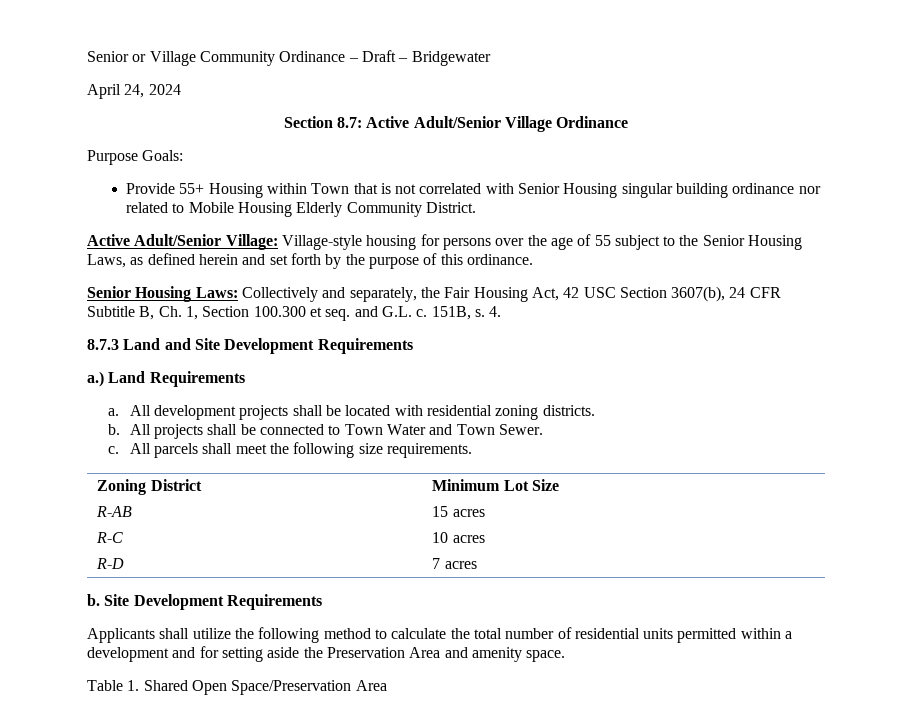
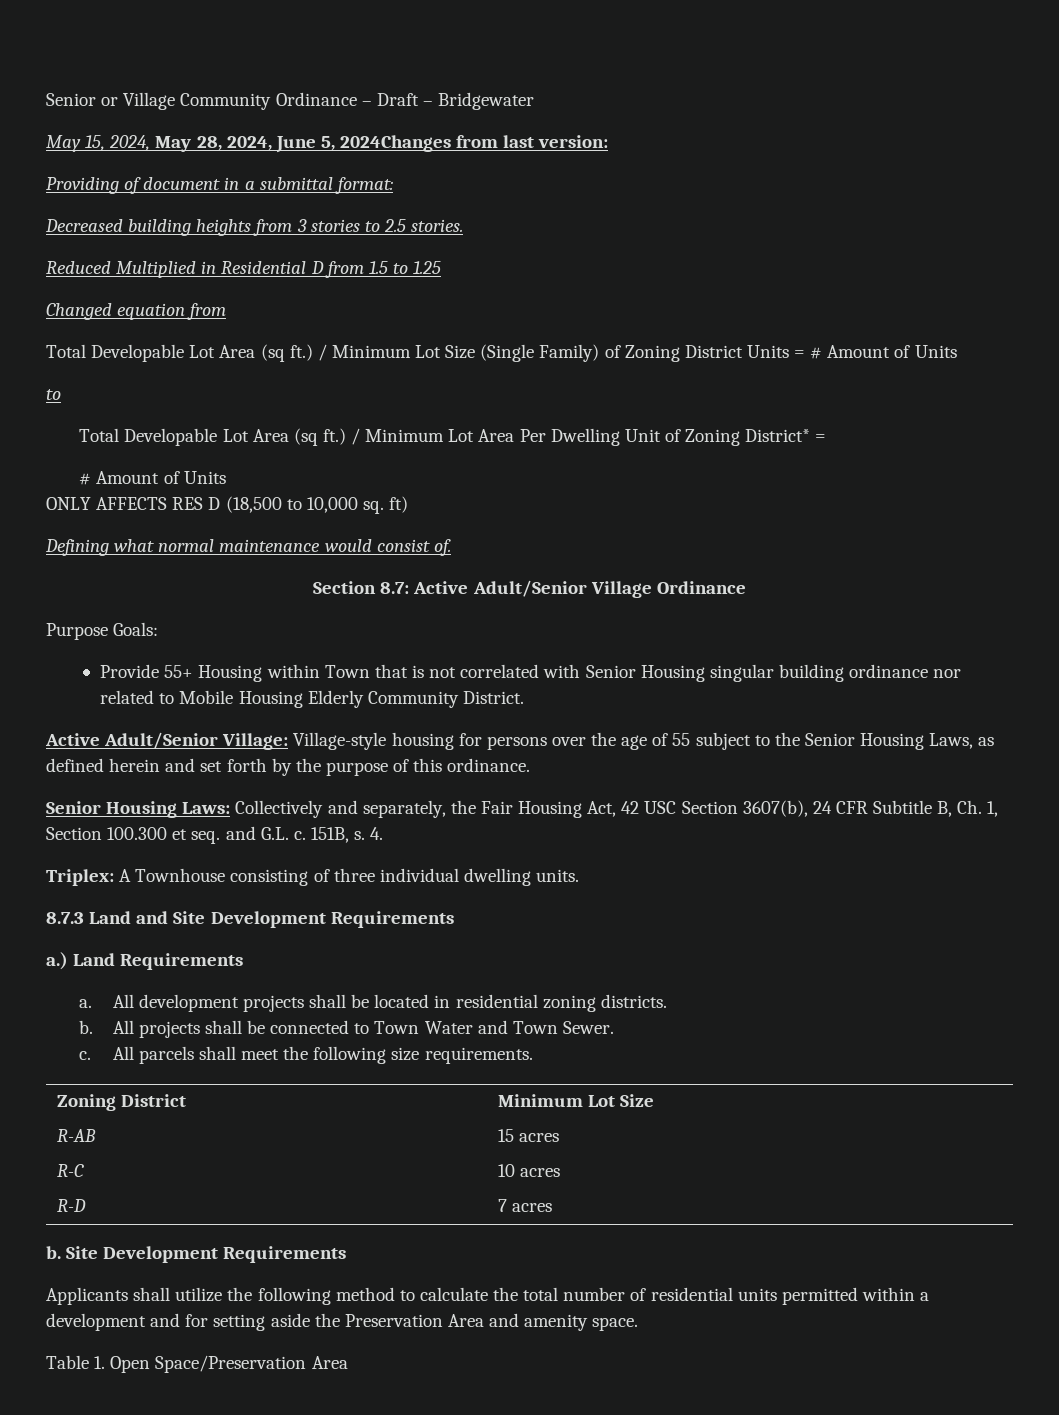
[87,84,181,99] April 24, 2024 -> [46,135,609,153] [46,177,393,194] [45,219,464,236] [46,261,442,278] [46,303,227,320] [46,344,957,362] [46,389,61,400] [79,428,827,446] [79,471,226,485] [46,496,409,514] [45,539,451,556] May 15, 2024, May 28, 2024, June 5, 2024Changes from last version: // Providing of document in a submittal format: // Decreased building heights from 3 stories to 2.5 stories. // Reduced Multiplied in Residential D from 1.5 to 1.25 // Changed equation from // Total Developable Lot Area (sq ft.) / Minimum Lot Size (Single Family) of Zoning District Units = # Amount of Units // to // Total Developable Lot Area (sq ft.) / Minimum Lot Area Per Dwelling Unit of Zoning District* = // # Amount of Units // ONLY AFFECTS RES D (18,500 to 10,000 sq. ft) // Defining what normal maintenance would consist of.
(502, 311) none -> [46,868,580,886] // Triplex: A Townhouse consisting of three individual dwelling units.
[394,405,423,416] with -> [434,995,451,1008] in
[143,680,188,691] Shared -> (106, 1362) none

